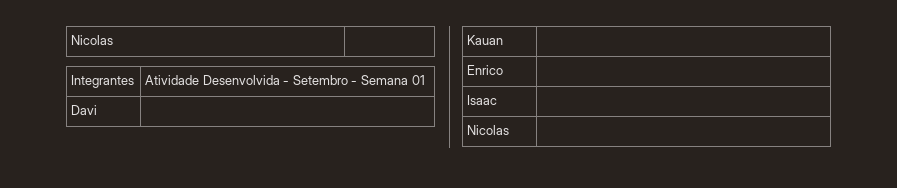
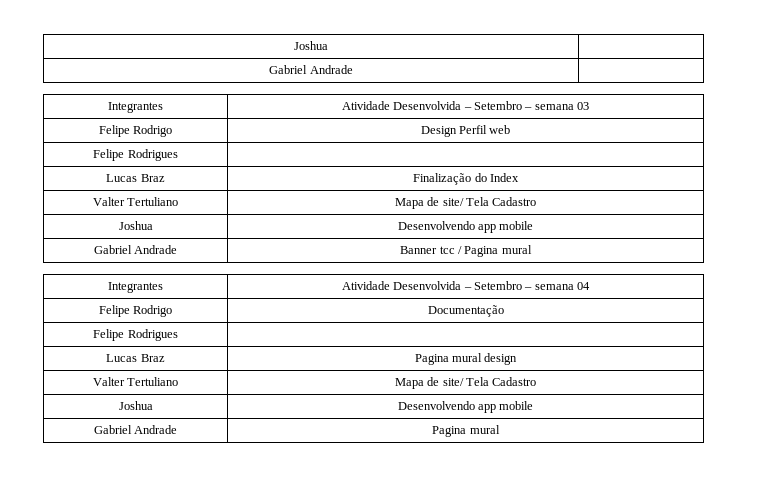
[71,35,114,45] [71,75,135,88] [145,75,425,85] [71,105,98,115] [467,35,504,45] [467,65,504,75] [467,95,498,105] [467,125,510,135] Nicolas | // Integrantes | Atividade Desenvolvida - Setembro - Semana 01 // Davi | // Kauan | // Enrico | // Isaac | // Nicolas | -> [294,41,328,50] [269,65,353,74] [108,102,163,113] [341,101,590,110] [98,125,173,137] [420,125,511,137] [93,149,178,161] [106,174,165,182] [413,173,519,185] [92,197,179,206] [394,197,537,209] [118,221,153,230] [397,221,534,233] [93,245,178,254] [400,245,532,257] [108,282,163,293] [341,281,591,290] [98,305,173,317] [427,305,504,317] [93,329,178,341] [106,354,165,362] [414,353,518,365] [92,377,179,386] [394,377,537,389] [118,401,153,410] [397,401,534,413] [93,425,178,434] [432,425,500,437] Joshua | // Gabriel Andrade | // Integrantes | Atividade Desenvolvida – Setembro – semana 03 // Felipe Rodrigo | Design Perfil web // Felipe Rodrigues | // Lucas Braz | Finalização do Index // Valter Tertuliano | Mapa de site/ Tela Cadastro // Joshua | Desenvolvendo app mobile // Gabriel Andrade | Banner tcc / Pagina mural // Integrantes | Atividade Desenvolvida – Setembro – semana 04 // Felipe Rodrigo | Documentação // Felipe Rodrigues | // Lucas Braz | Pagina mural design // Valter Tertuliano | Mapa de site/ Tela Cadastro // Joshua | Desenvolvendo app mobile // Gabriel Andrade | Pagina mural

